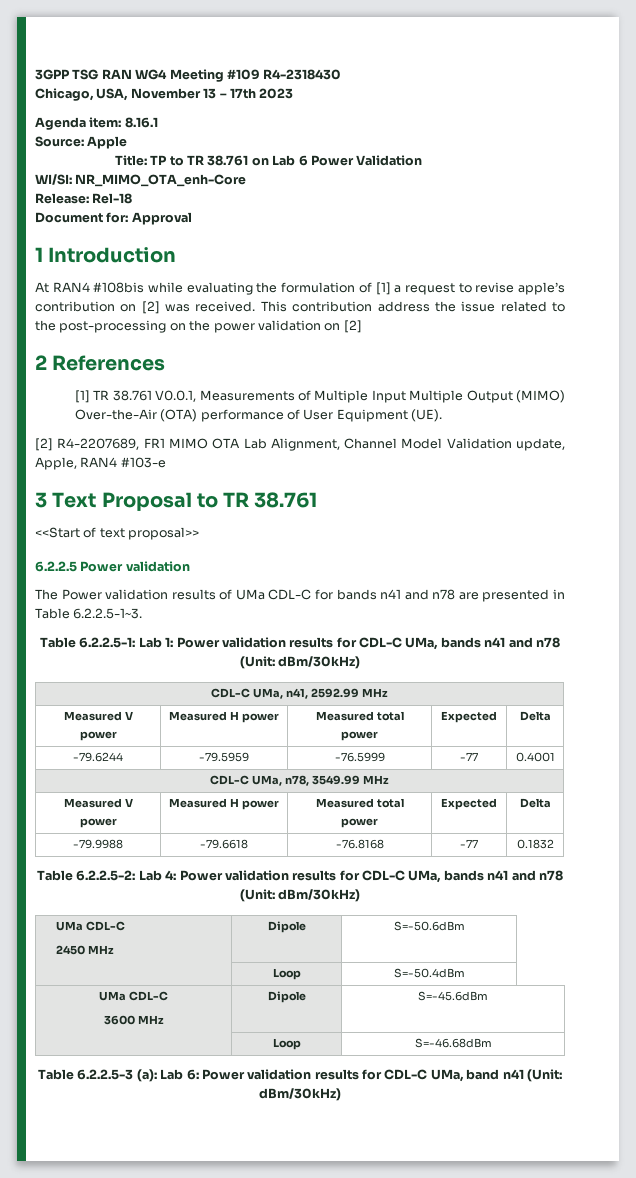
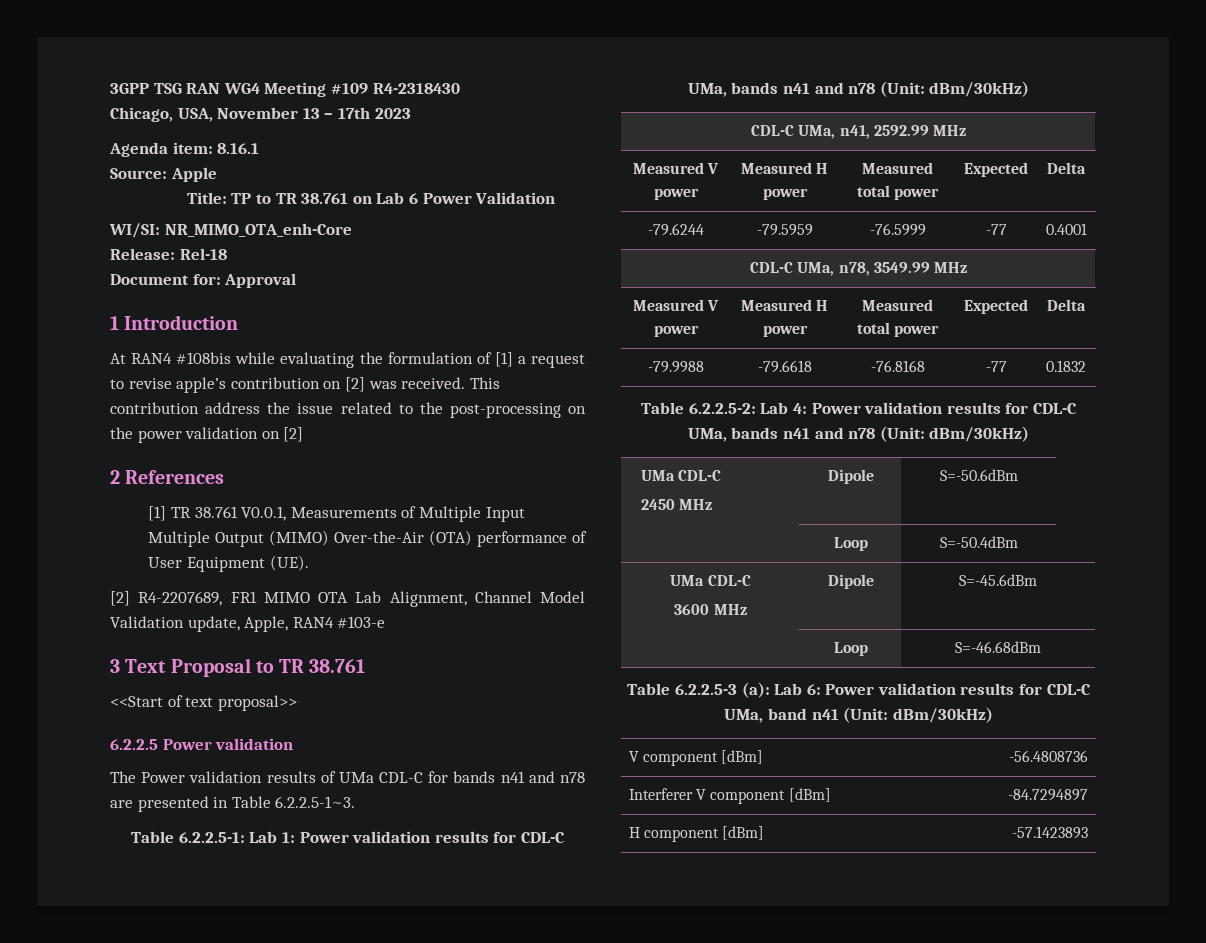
(341, 1094) none -> [629,750,764,766] [1008,750,1088,762] [629,788,831,804] [1007,789,1088,801] [629,826,765,842] [1011,826,1088,839] // V component [dBm] | -56.4808736 // Interferer V component [dBm] | -84.7294897 // H component [dBm] | -57.1423893

